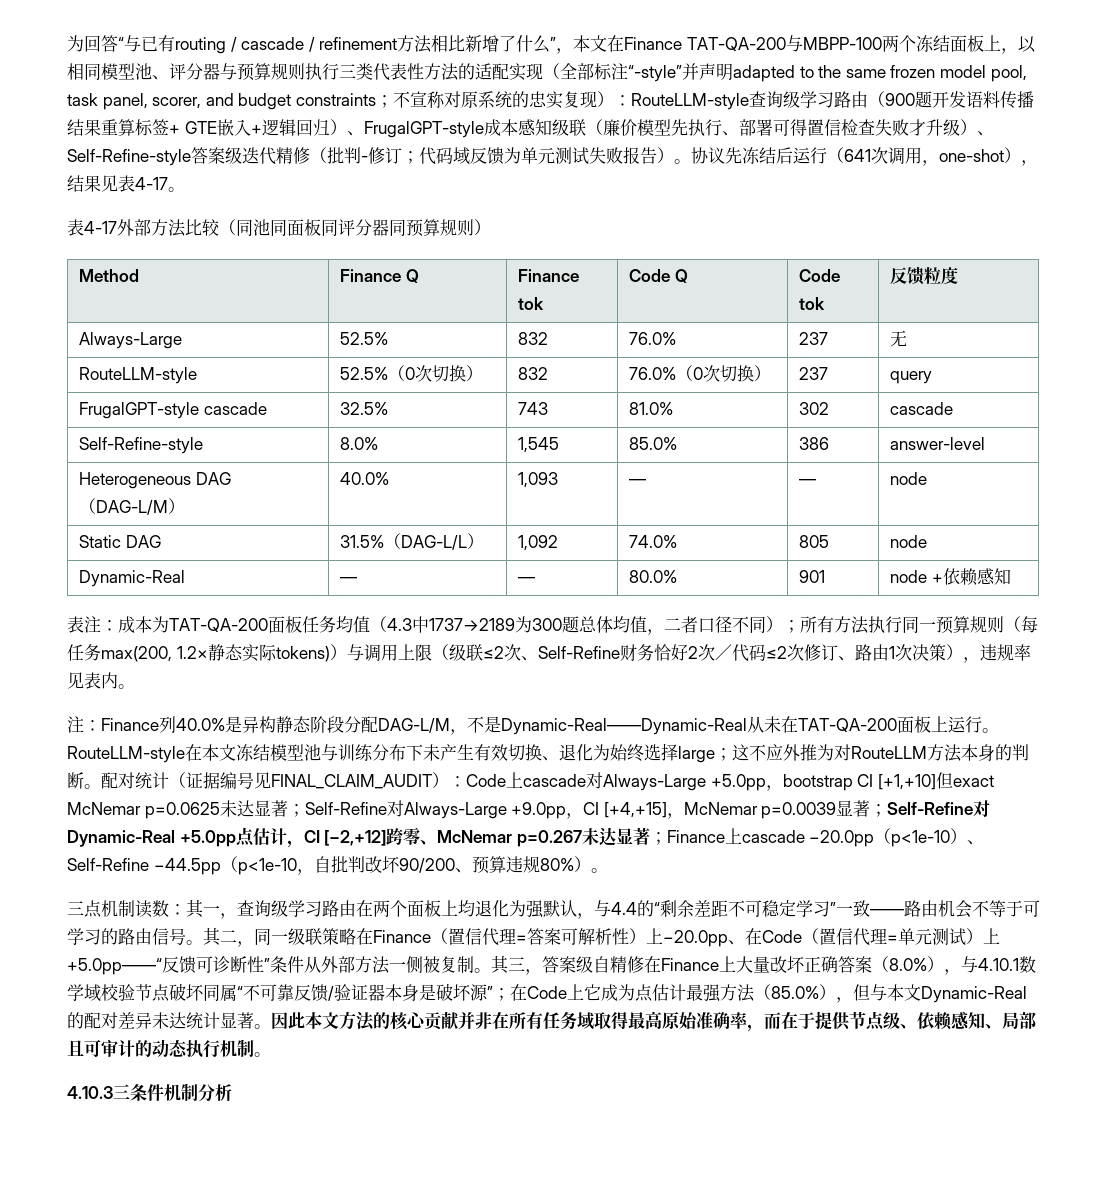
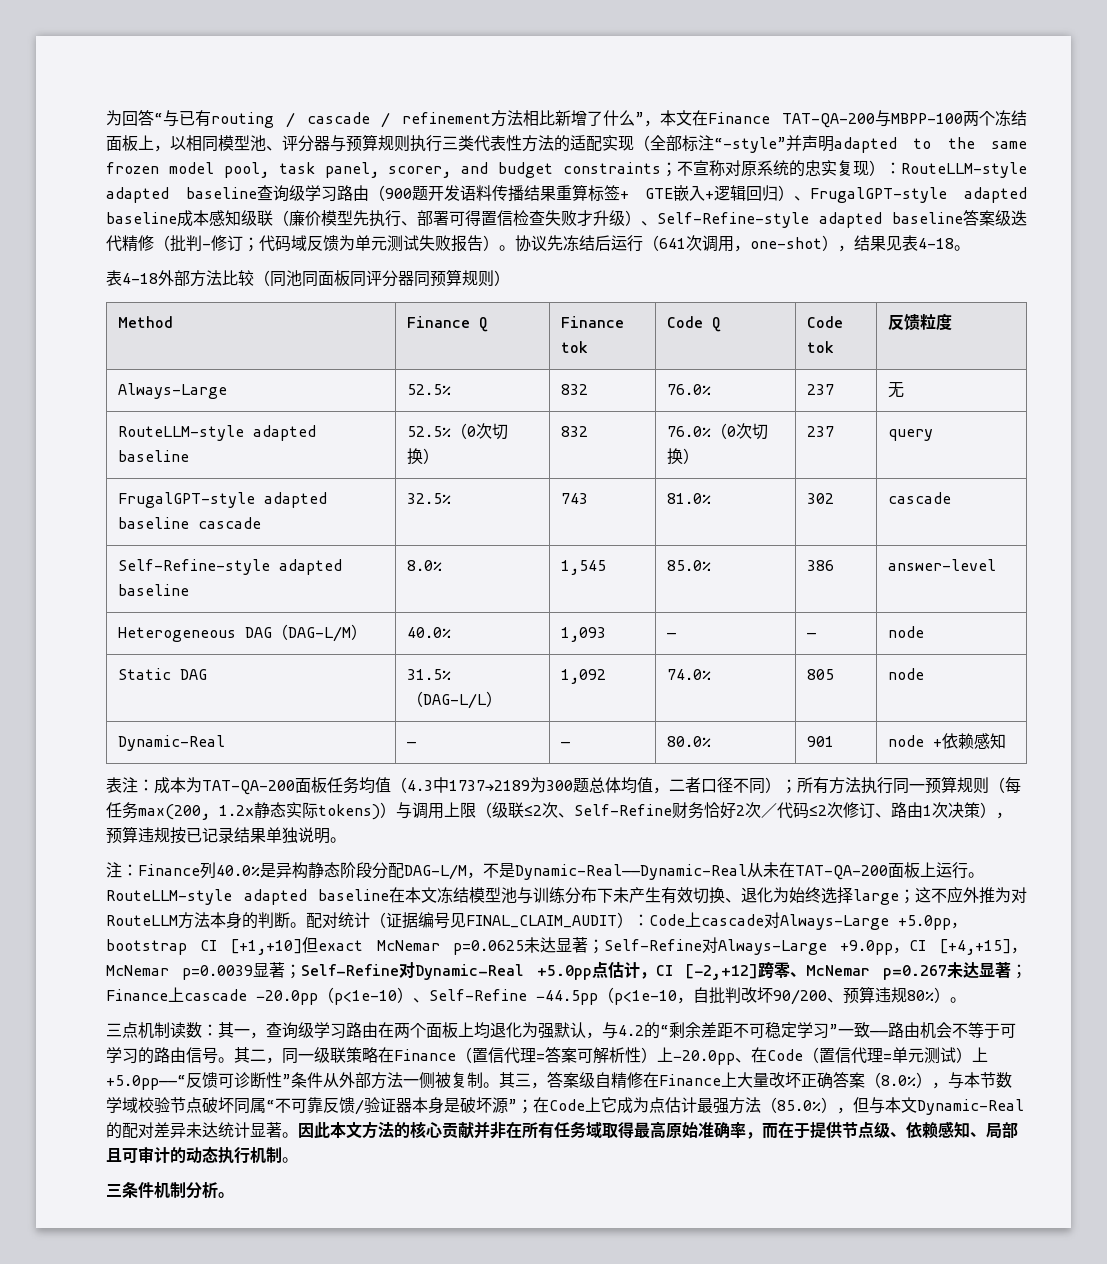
(749, 101) none -> [106,187,257,203] adapted baseline
(484, 129) none -> [964,187,1027,203] [106,212,177,224] adapted baseline
(191, 157) none -> [819,212,963,228] adapted baseline
[135,177,168,190] 4-17 -> [918,238,954,249] 4-18
[84,221,117,234] 4-17 -> [122,273,158,284] 4-18
(197, 375) none -> [253,425,317,441] [118,450,190,462] adapted baseline
(199, 410) none -> [264,492,328,508] [118,517,190,529] adapted baseline
(203, 445) none -> [279,559,343,575] [118,584,190,596] adapted baseline
[979,644,1031,661] [67,672,118,689] 违规率见表内 -> [106,826,330,844] 预算违规按已记录结果单独说明
(185, 754) none -> [243,889,389,905] adapted baseline
[611,902,637,915] 4.4 -> [618,1025,644,1036] 4.2
[978,958,1019,971] 4.10.1 -> [964,1072,996,1088] 本节
[67,1086,113,1099] 4.10.3 -> (298, 1160) none
(232, 1092) none -> [218,1192,234,1198] 。

